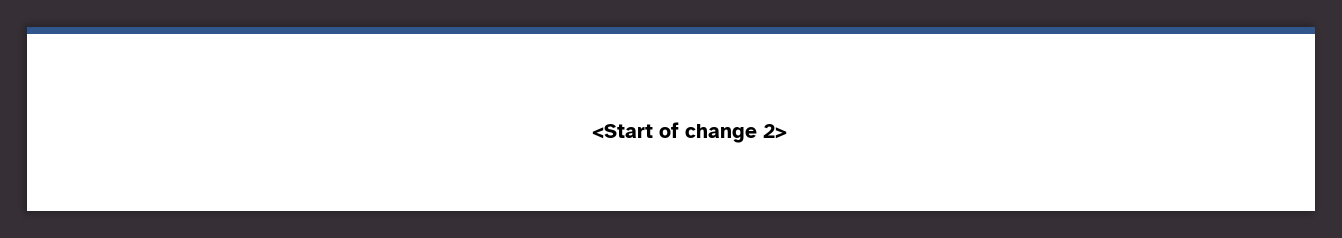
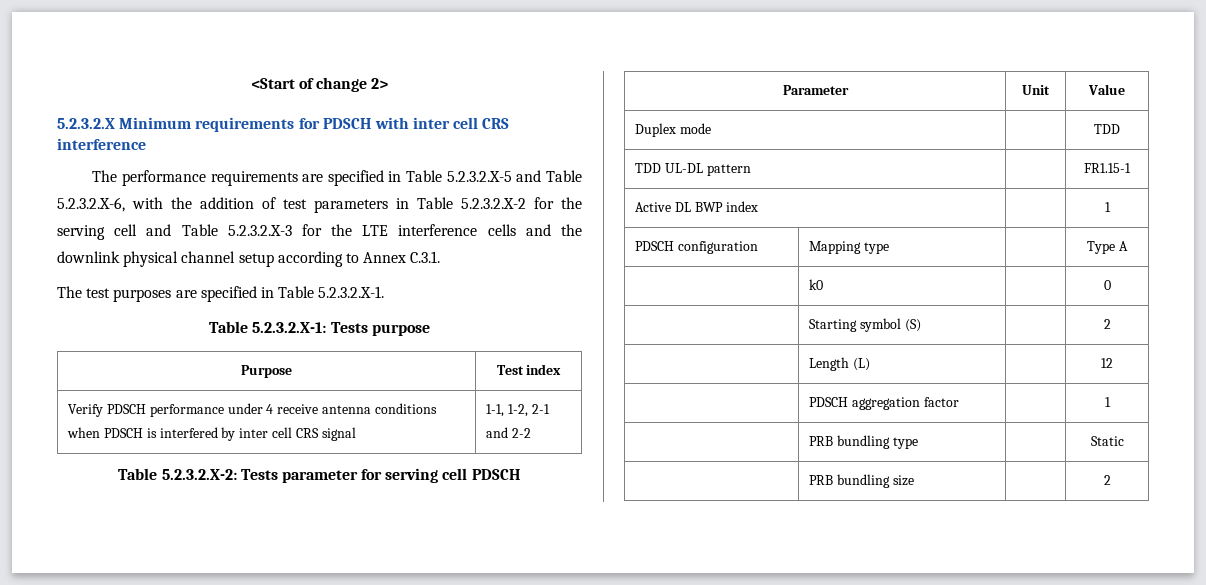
(787, 131) none -> [57,117,510,132] [57,138,146,150] [92,170,582,186] [57,197,582,213] [57,224,582,240] [57,251,441,267] [57,286,385,302] [209,321,430,336] [241,365,292,378] [496,364,562,375] [68,403,437,417] [67,427,356,441] [486,404,550,417] [486,427,532,438] [118,468,521,483] [782,85,849,95] [1022,85,1050,95] [1088,84,1125,95] [635,123,712,137] [1094,124,1120,134] [635,163,751,176] [1084,163,1131,173] [635,201,758,212] [1104,202,1111,212] [635,241,759,254] [809,241,890,254] [1087,241,1128,254] [809,279,824,290] [1103,280,1111,290] [809,318,921,332] [1103,319,1111,329] [809,357,871,371] [1101,358,1113,368] [809,397,959,410] [1104,397,1111,407] [809,435,918,449] [1090,436,1124,446] [809,474,914,488] [1103,475,1111,485] // 5.2.3.2.X Minimum requirements for PDSCH with inter cell CRS interference // The performance requirements are specified in Table 5.2.3.2.X-5 and Table 5.2.3.2.X-6, with the addition of test parameters in Table 5.2.3.2.X-2 for the serving cell and Table 5.2.3.2.X-3 for the LTE interference cells and the downlink physical channel setup according to Annex C.3.1. // The test purposes are specified in Table 5.2.3.2.X-1. // Table 5.2.3.2.X-1: Tests purpose // Purpose | Test index // Verify PDSCH performance under 4 receive antenna conditions when PDSCH is interfered by inter cell CRS signal | 1-1, 1-2, 2-1 and 2-2 // Table 5.2.3.2.X-2: Tests parameter for serving cell PDSCH // Parameter | Unit | Value // Duplex mode | | TDD // TDD UL-DL pattern | | FR1.15-1 // Active DL BWP index | | 1 // PDSCH configuration | Mapping type | | Type A // | k0 | | 0 // | Starting symbol (S) | | 2 // | Length (L) | | 12 // | PDSCH aggregation factor | | 1 // | PRB bundling type | | Static // | PRB bundling size | | 2

